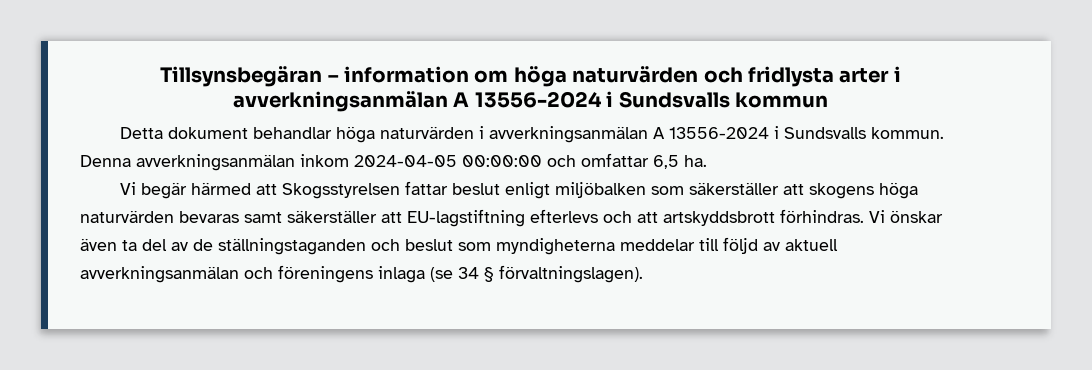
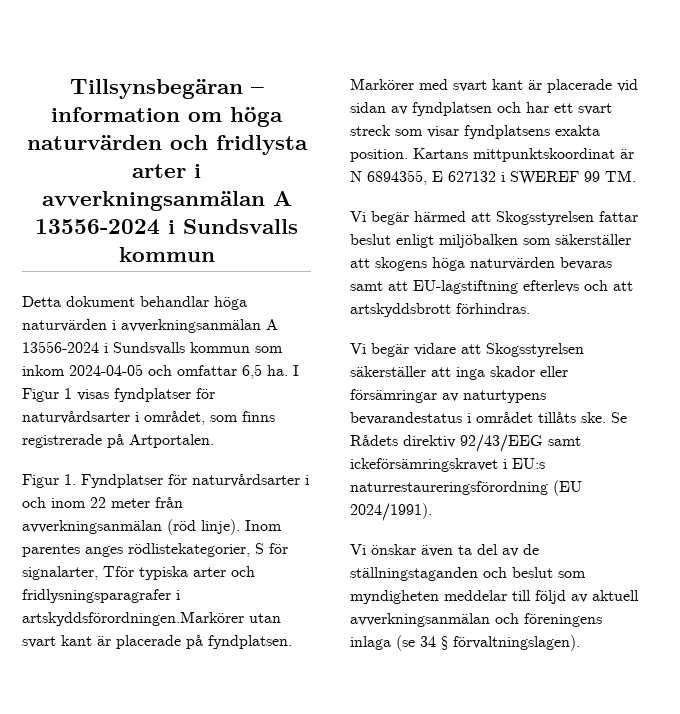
[870,127,944,139] [80,154,295,171] kommun. Denna avverkningsanmälan -> [190,342,283,353] kommun som
[462,155,542,167] 00:00:00 -> (143, 370) none
(707, 161) none -> [293,365,299,376] [22,388,215,402] [22,411,275,425] [22,434,214,448] [22,474,309,488] [22,497,183,508] [22,519,282,535] [22,543,288,557] [22,566,255,580] [22,589,180,603] [22,611,281,626] [22,635,292,649] [350,78,638,93] [350,102,612,116] [350,125,600,139] [350,148,634,162] [350,170,636,185] I Figur 1 visas fyndplatser för naturvårdsarter i området, som finns registrerade på Artportalen. // Figur 1. Fyndplatser för naturvårdsarter i och inom 22 meter från avverkningsanmälan (röd linje). Inom parentes anges rödlistekategorier, S för signalarter, Tför typiska arter och fridlysningsparagrafer i artskyddsförordningen.Markörer utan svart kant är placerade på fyndplatsen. Markörer med svart kant är placerade vid sidan av fyndplatsen och har ett svart streck som visar fyndplatsens exakta position. Kartans mittpunktskoordinat är N 6894355, E 627132 i SWEREF 99 TM.
[287,210,377,223] säkerställer -> (383, 286) none
(864, 216) none -> [350,343,584,357] [350,366,568,380] [350,389,546,403] [350,412,627,425] [350,434,581,452] [350,458,545,472] [350,480,582,496] [350,503,432,521] // Vi begär vidare att Skogsstyrelsen säkerställer att inga skador eller försämringar av naturtypens bevarandestatus i området tillåts ske. Se Rådets direktiv 92/43/EEG samt ickeförsämringskravet i EU:s naturrestaureringsförordning (EU 2024/1991). //
[496,238,615,255] myndigheterna -> [350,590,439,604] myndigheten

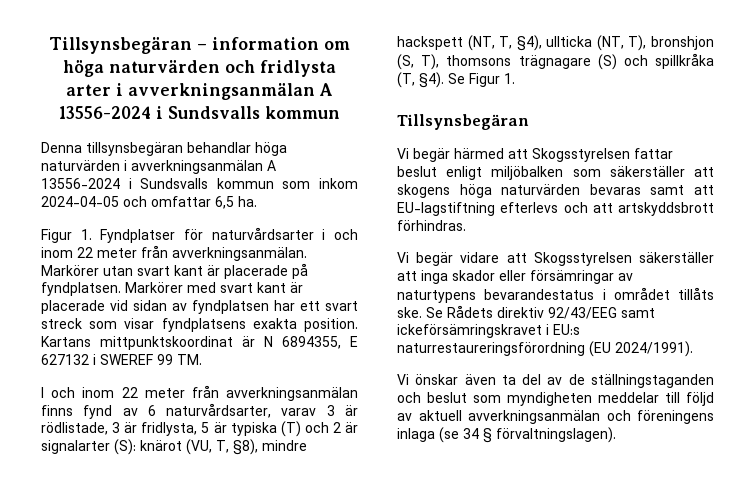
[22,296,135,307] Detta dokument -> [41,142,183,156] Denna tillsynsbegäran
[293,365,299,376] [22,388,215,402] [22,411,275,425] [22,434,214,448] I Figur 1 visas fyndplatser för naturvårdsarter i området, som finns registrerade på Artportalen. -> (257, 201) none
[22,519,282,535] [22,543,288,557] [22,566,255,580] [22,589,180,603] [22,611,244,626] avverkningsanmälan (röd linje). Inom parentes anges rödlistekategorier, S för signalarter, Tför typiska arter och fridlysningsparagrafer i artskyddsförordningen.Markörer -> [172,247,307,261] [41,265,99,276] avverkningsanmälan. Markörer
[497,102,521,113] och -> (269, 307) none
(636, 176) none -> [41,385,358,401] [41,403,358,419] [41,421,358,437] [41,439,307,455] [397,35,714,51] [397,53,714,70] [397,72,515,88] [397,114,529,130] // I och inom 22 meter från avverkningsanmälan finns fynd av 6 naturvårdsarter, varav 3 är rödlistade, 3 är fridlysta, 5 är typiska (T) och 2 är signalarter (S): knärot (VU, T, §8), mindre hackspett (NT, T, §4), ullticka (NT, T), bronshjon (S, T), thomsons trägnagare (S) och spillkråka (T, §4). Se Figur 1. // Tillsynsbegäran

